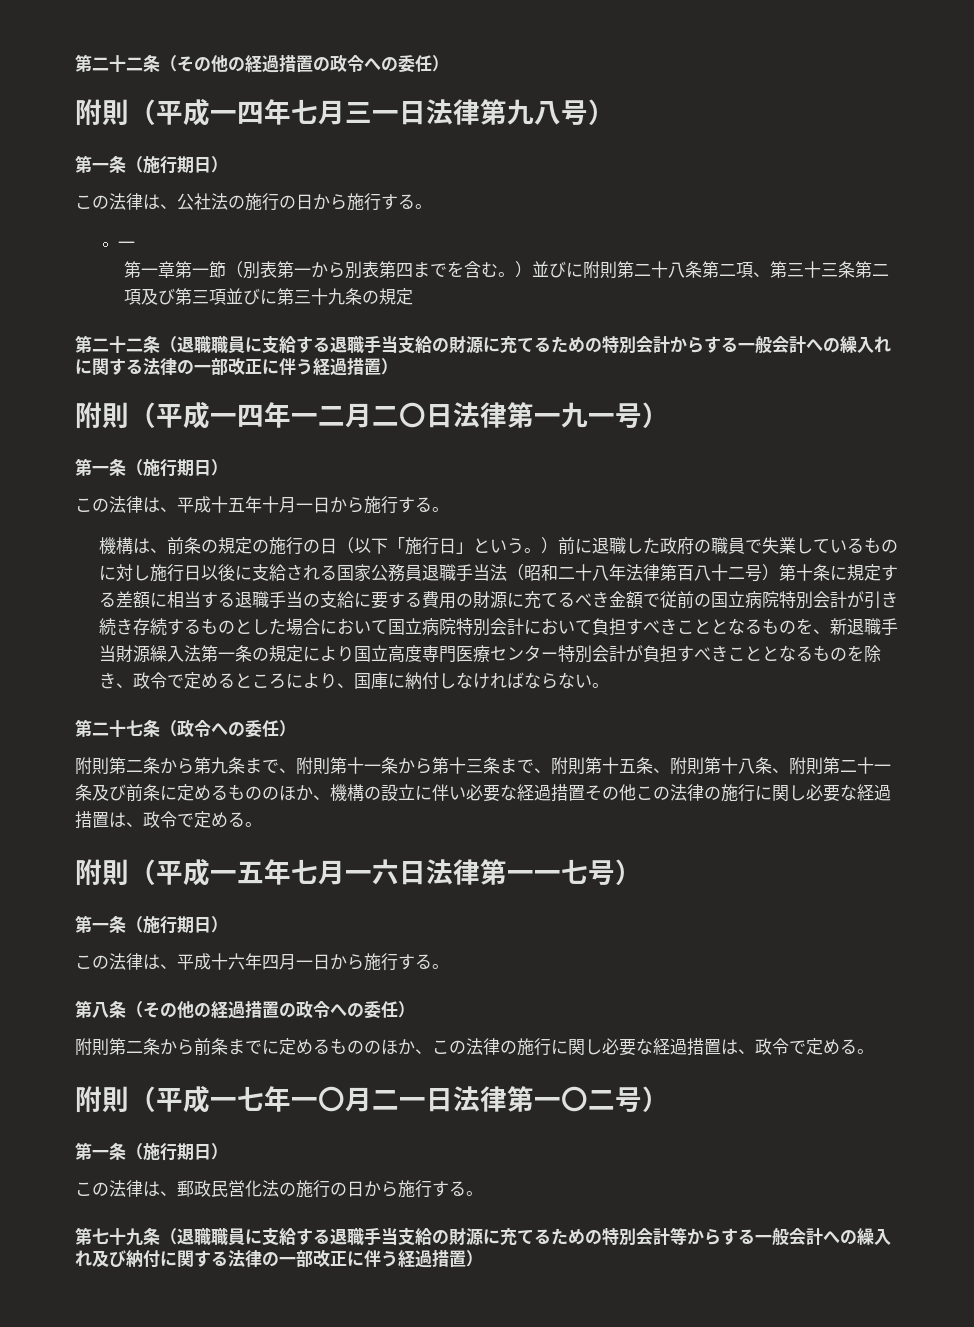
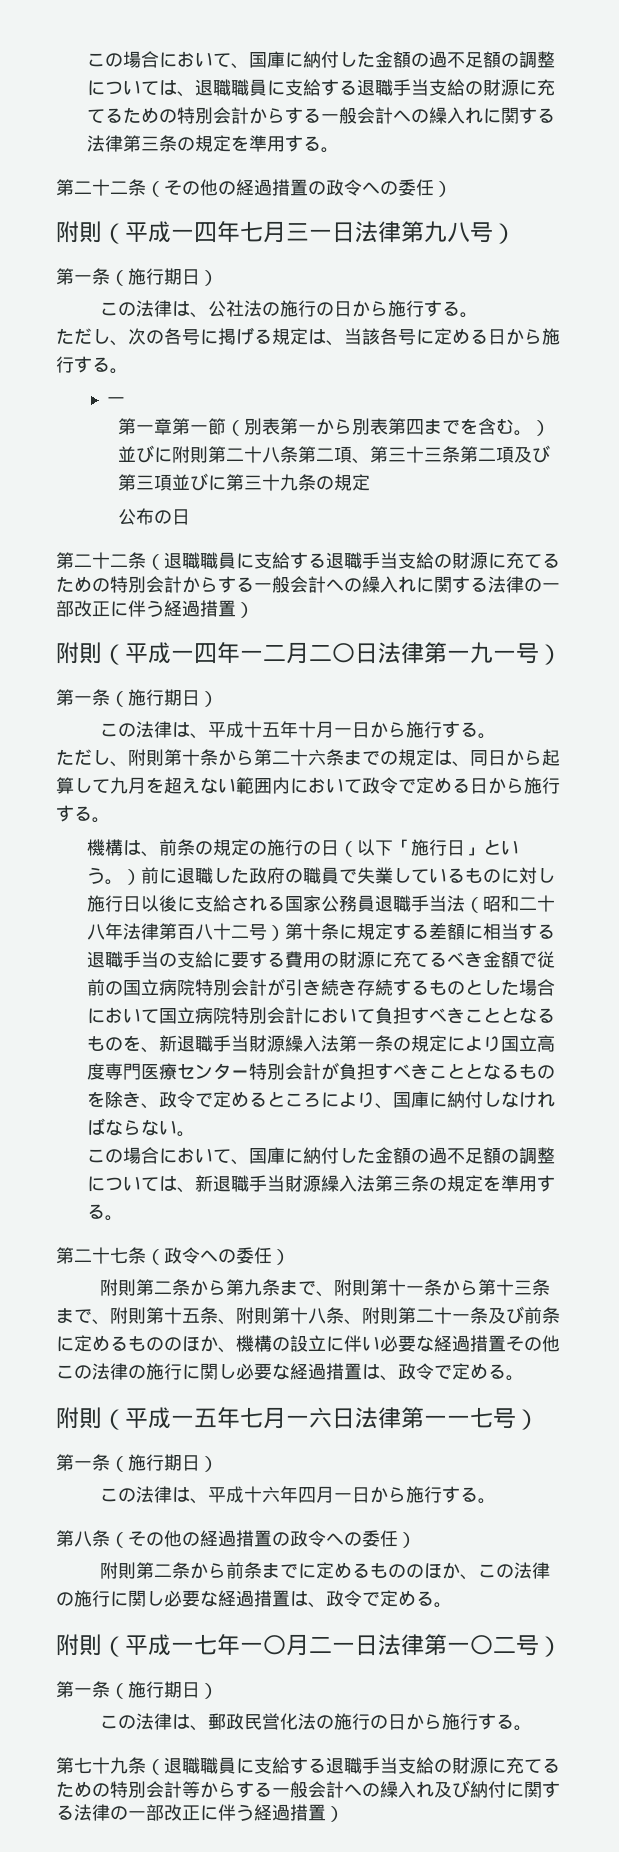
(75, 63) none -> [87,51,556,69] [87,79,556,97] [87,107,556,124] [87,135,340,153] この場合において、国庫に納付した金額の過不足額の調整については、退職職員に支給する退職手当支給の財源に充てるための特別会計からする一般会計への繰入れに関する法律第三条の規定を準用する。 //
(432, 206) none -> [56,327,560,346] [56,356,128,374] // ただし、次の各号に掲げる規定は、当該各号に定める日から施行する。
(413, 296) none -> [118,508,191,525] // 公布の日
(449, 509) none -> [56,749,560,767] [56,777,560,794] [56,805,110,823] // ただし、附則第十条から第二十六条までの規定は、同日から起算して九月を超えない範囲内において政令で定める日から施行する。
(610, 685) none -> [87,1147,556,1165] [87,1175,556,1193] [87,1204,124,1221] // この場合において、国庫に納付した金額の過不足額の調整については、新退職手当財源繰入法第三条の規定を準用する。

